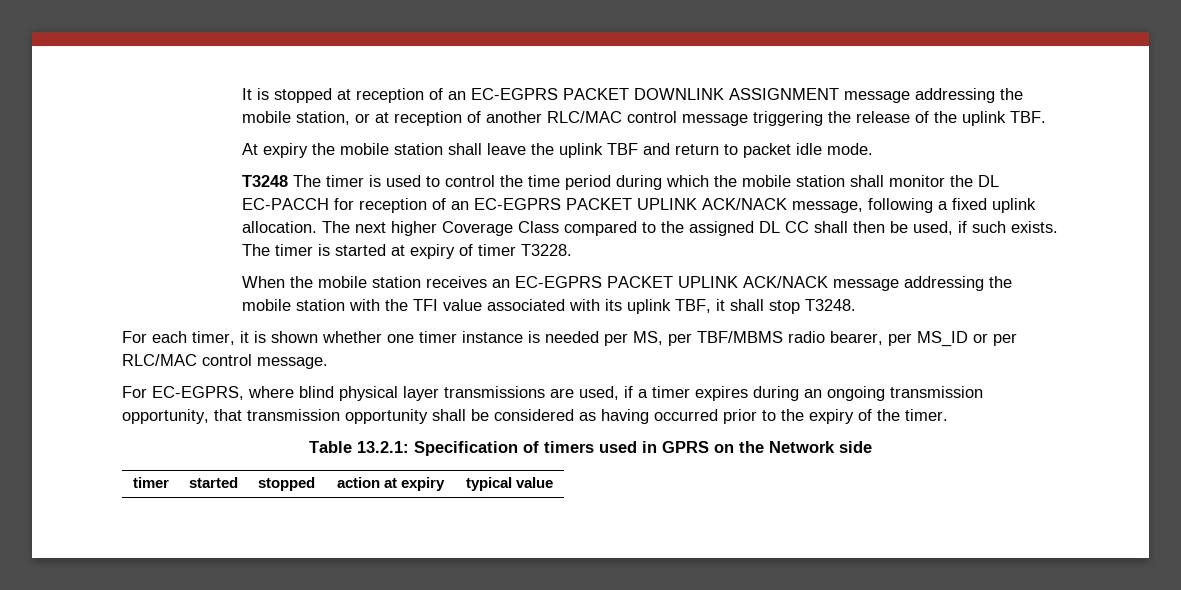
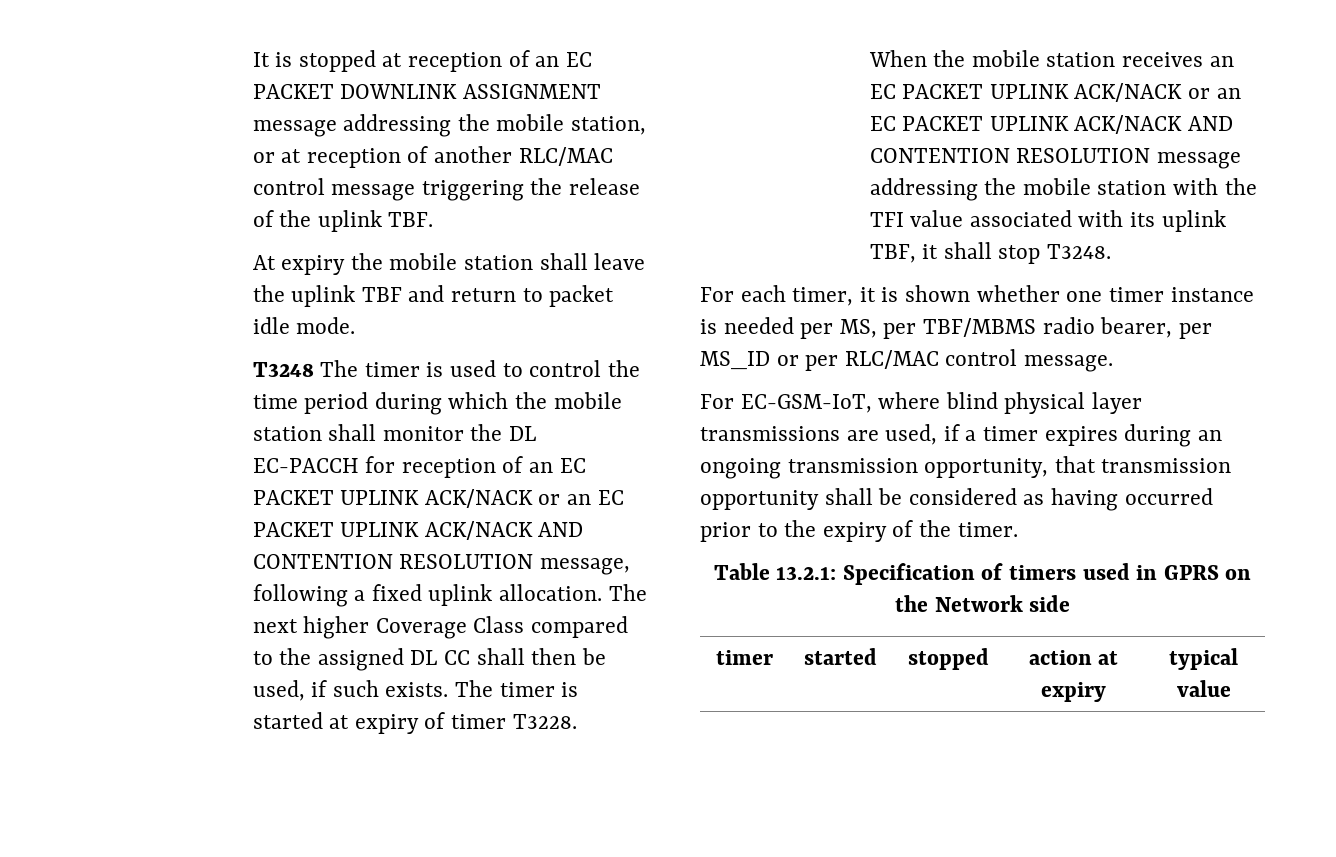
[471,88,559,100] EC-EGPRS -> [565,52,592,67] EC
[474,198,788,210] EC-EGPRS PACKET UPLINK ACK/NACK -> [559,458,586,473] [252,489,624,508] [252,521,584,540] [252,554,534,569] EC PACKET UPLINK ACK/NACK or an EC PACKET UPLINK ACK/NACK AND CONTENTION RESOLUTION
[515,276,829,288] EC-EGPRS PACKET UPLINK ACK/NACK -> [869,83,1241,102] [869,115,1233,134] [869,148,1151,163] EC PACKET UPLINK ACK/NACK or an EC PACKET UPLINK ACK/NACK AND CONTENTION RESOLUTION
[152,386,244,400] EC-EGPRS, -> [740,394,872,413] EC-GSM-IoT,

